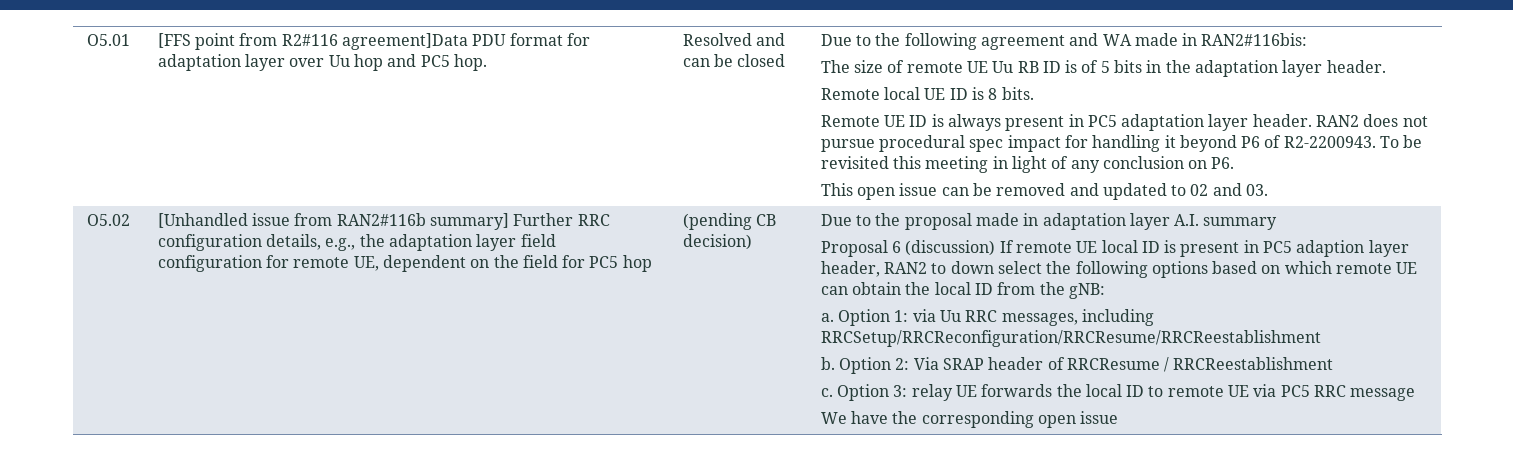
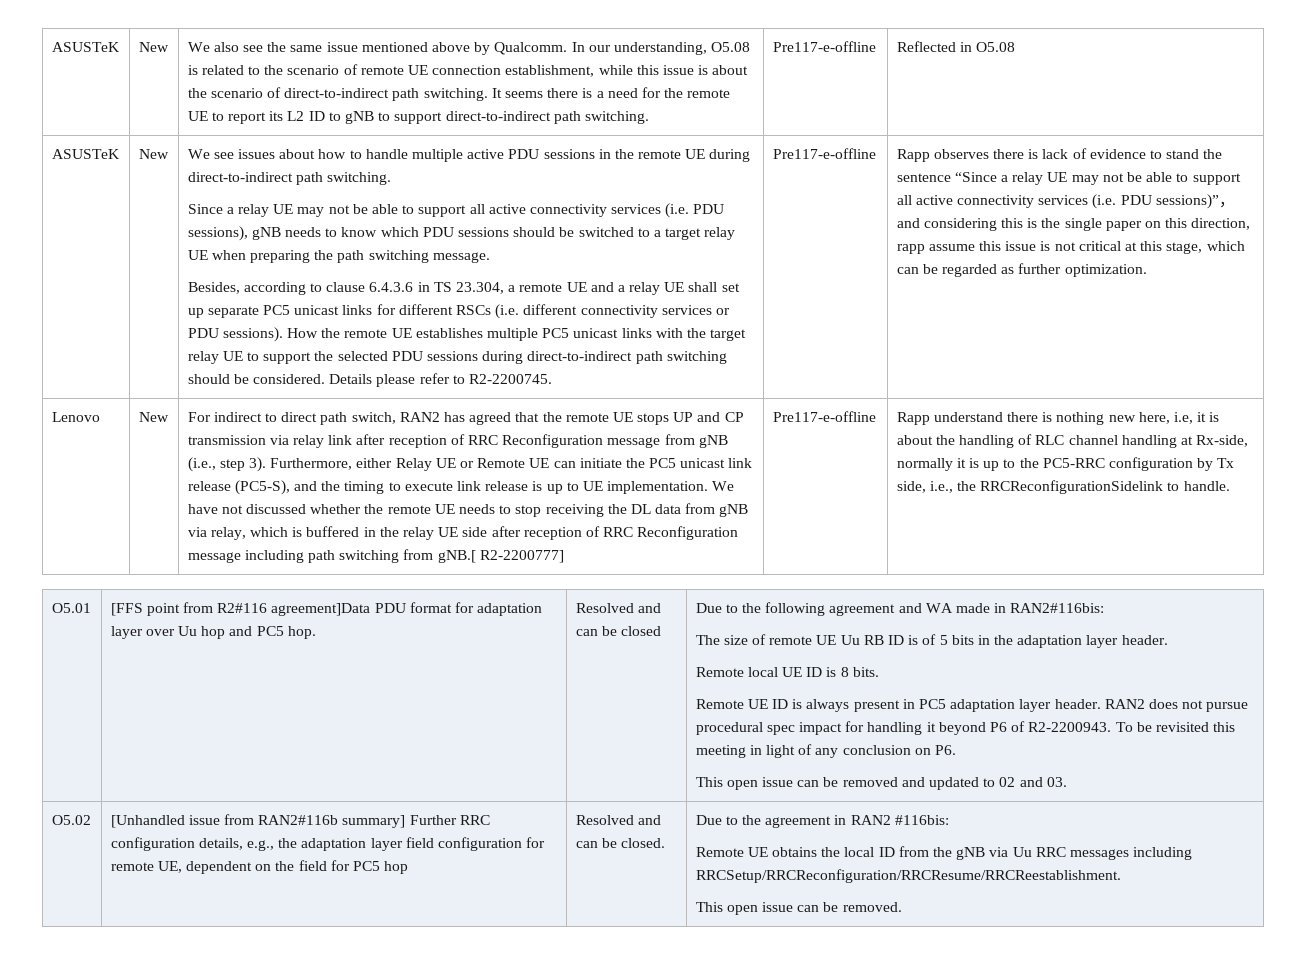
(86, 40) none -> [51,42,120,52] [138,42,169,52] [187,42,751,55] [187,64,749,77] [187,87,731,101] [187,111,649,124] [772,41,876,52] [896,41,1016,52] [51,149,120,159] [138,149,169,159] [187,149,751,162] [187,172,392,185] [187,203,725,218] [187,226,736,241] [187,250,490,263] [187,282,740,295] [187,304,730,319] [187,327,747,342] [187,351,727,364] [187,373,552,387] [772,148,876,159] [896,148,1223,162] [896,172,1241,185] [896,194,1235,209] [896,218,1251,231] [896,241,1245,254] [896,263,1147,277] [51,412,100,422] [138,412,169,422] [187,412,744,425] [187,434,728,448] [187,457,753,472] [187,480,735,495] [187,503,749,517] [187,526,739,540] [187,549,564,563] [772,411,876,422] [896,412,1220,425] [896,434,1249,448] [896,457,1235,471] [896,480,1230,494] ASUSTeK | New | We also see the same issue mentioned above by Qualcomm. In our understanding, O5.08 is related to the scenario of remote UE connection establishment, while this issue is about the scenario of direct-to-indirect path switching. It seems there is a need for the remote UE to report its L2 ID to gNB to support direct-to-indirect path switching. | Pre117-e-offline | Reflected in O5.08 // ASUSTeK | New | We see issues about how to handle multiple active PDU sessions in the remote UE during direct-to-indirect path switching. // Since a relay UE may not be able to support all active connectivity services (i.e. PDU sessions), gNB needs to know which PDU sessions should be switched to a target relay UE when preparing the path switching message. // Besides, according to clause 6.4.3.6 in TS 23.304, a remote UE and a relay UE shall set up separate PC5 unicast links for different RSCs (i.e. different connectivity services or PDU sessions). How the remote UE establishes multiple PC5 unicast links with the target relay UE to support the selected PDU sessions during direct-to-indirect path switching should be considered. Details please refer to R2-2200745. | Pre117-e-offline | Rapp observes there is lack of evidence to stand the sentence “Since a relay UE may not be able to support all active connectivity services (i.e. PDU sessions)”，and considering this is the single paper on this direction, rapp assume this issue is not critical at this stage, which can be regarded as further optimization. // Lenovo | New | For indirect to direct path switch, RAN2 has agreed that the remote UE stops UP and CP transmission via relay link after reception of RRC Reconfiguration message from gNB (i.e., step 3). Furthermore, either Relay UE or Remote UE can initiate the PC5 unicast link release (PC5-S), and the timing to execute link release is up to UE implementation. We have not discussed whether the remote UE needs to stop receiving the DL data from gNB via relay, which is buffered in the relay UE side after reception of RRC Reconfiguration message including path switching from gNB.[ R2-2200777] | Pre117-e-offline | Rapp understand there is nothing new here, i.e, it is about the handling of RLC channel handling at Rx-side, normally it is up to the PC5-RRC configuration by Tx side, i.e., the RRCReconfigurationSidelink to handle. //
[682,213,776,230] [682,234,752,250] [820,213,1278,230] [820,240,1409,257] [820,261,1418,278] [820,282,901,295] (pending CB decision) | Due to the proposal made in adaptation layer A.I. summary // Proposal 6 (discussion) If remote UE local ID is present in PC5 adaption layer header, RAN2 to down select the following options based on which remote UE can obtain -> [575,815,661,825] [575,838,666,848] [695,815,949,828] [695,847,818,857] Resolved and can be closed. | Due to the agreement in RAN2 #116bis: // Remote UE obtains
[1068,283,1105,299] [820,309,1154,326] [820,330,1321,347] [820,357,1334,374] [820,384,1416,401] [820,411,1119,428] gNB: // a. Option 1: via Uu RRC messages, including RRCSetup/RRCReconfiguration/RRCResume/RRCReestablishment // b. Option 2: Via SRAP header of RRCResume / RRCReestablishment // c. Option 3: relay UE forwards the local ID to remote UE via PC5 RRC message // We have the corresponding open issue -> [956,847,1193,860] [695,869,1121,883] [695,902,902,915] gNB via Uu RRC messages including RRCSetup/RRCReconfiguration/RRCResume/RRCReestablishment. // This open issue can be removed.

